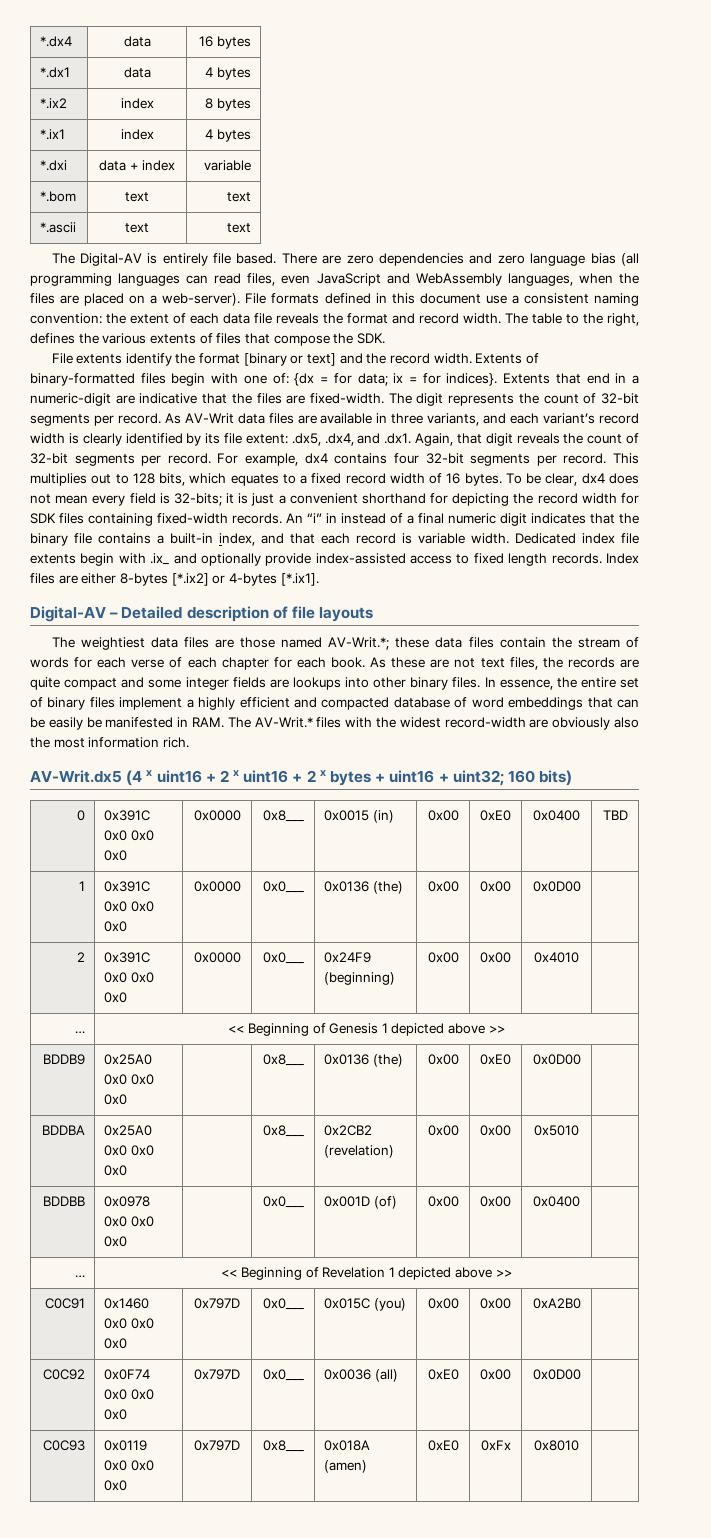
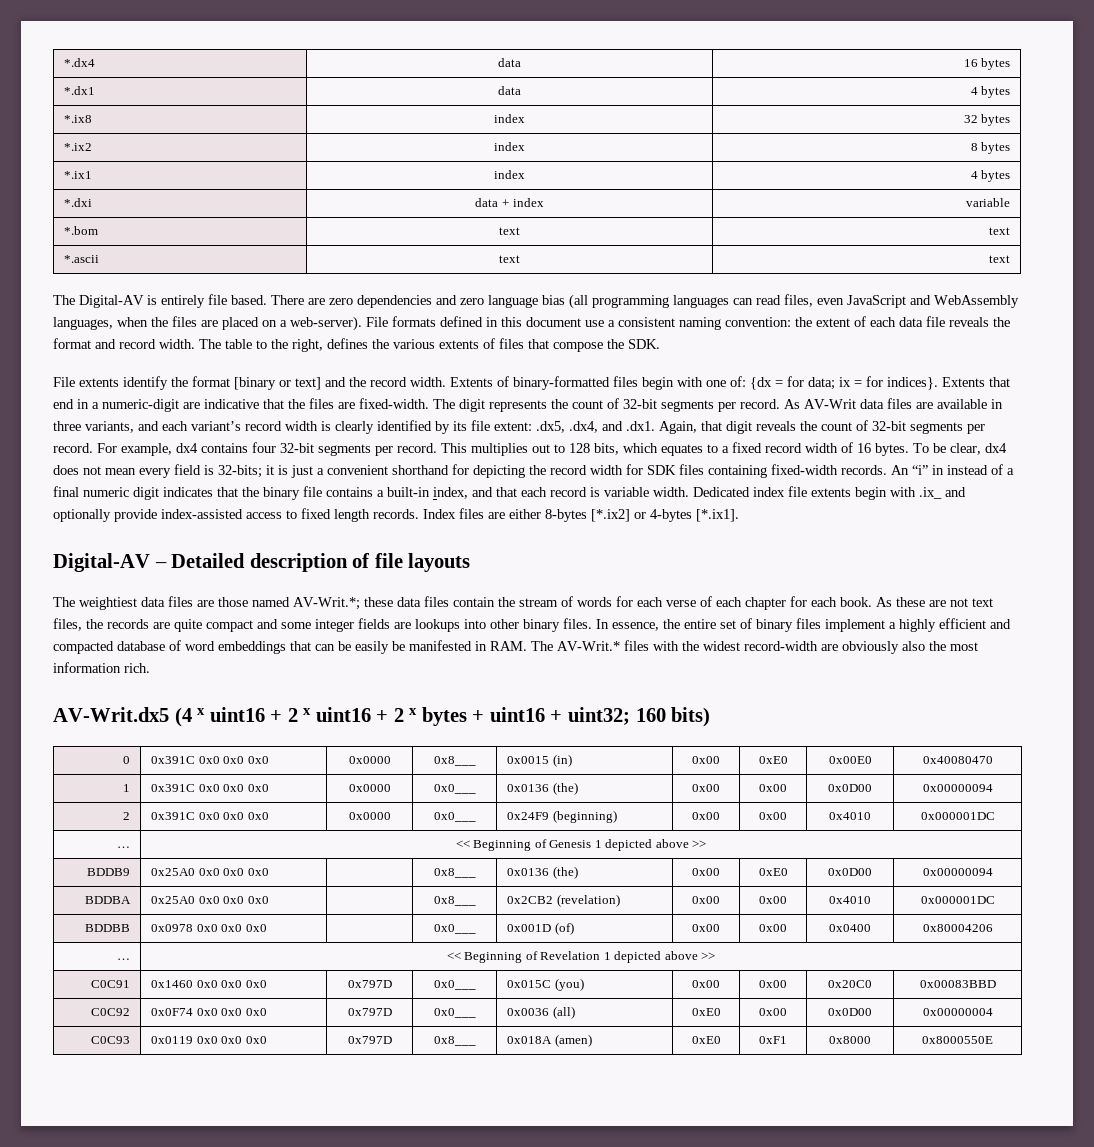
(251, 73) none -> [63,115,92,123] [494,114,525,123] [963,114,1011,126] // *.ix8 | index | 32 bytes
[533,810,580,821] [602,810,628,820] 0x0400 | TBD -> [828,756,872,764] [922,756,993,764] 0x00E0 | 0x40080470
(581, 886) none -> [922,784,993,792] 0x00000094
(579, 957) none -> [920,812,995,820] 0x000001DC
(581, 1059) none -> [922,868,993,876] 0x00000094
[534,1125,579,1136] 0x5010 | -> [829,896,871,904] [920,896,995,904] 0x4010 | 0x000001DC
(580, 1201) none -> [922,924,993,932] 0x80004206
[532,1298,581,1309] 0xA2B0 | -> [828,980,872,988] [919,980,996,988] 0x20C0 | 0x00083BBD
(581, 1374) none -> [922,1008,993,1016] 0x00000004
[480,1440,511,1451] [534,1440,579,1451] 0xFx | 0x8010 | -> [759,1036,787,1044] [829,1036,871,1044] [922,1036,993,1044] 0xF1 | 0x8000 | 0x8000550E

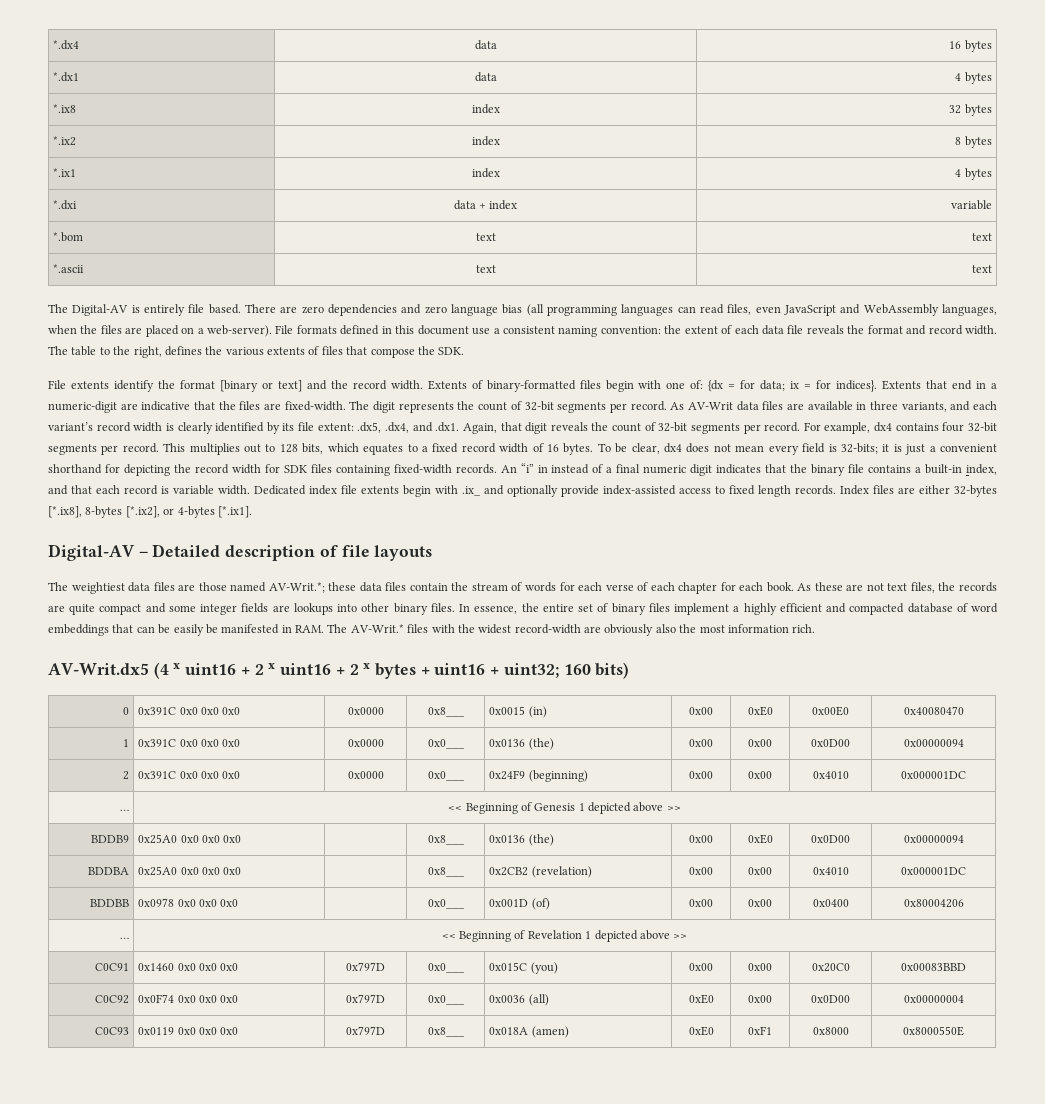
[545,509,630,522] 8-bytes [*.ix2] -> [954,485,997,497] [48,506,160,518] 32-bytes [*.ix8], 8-bytes [*.ix2],

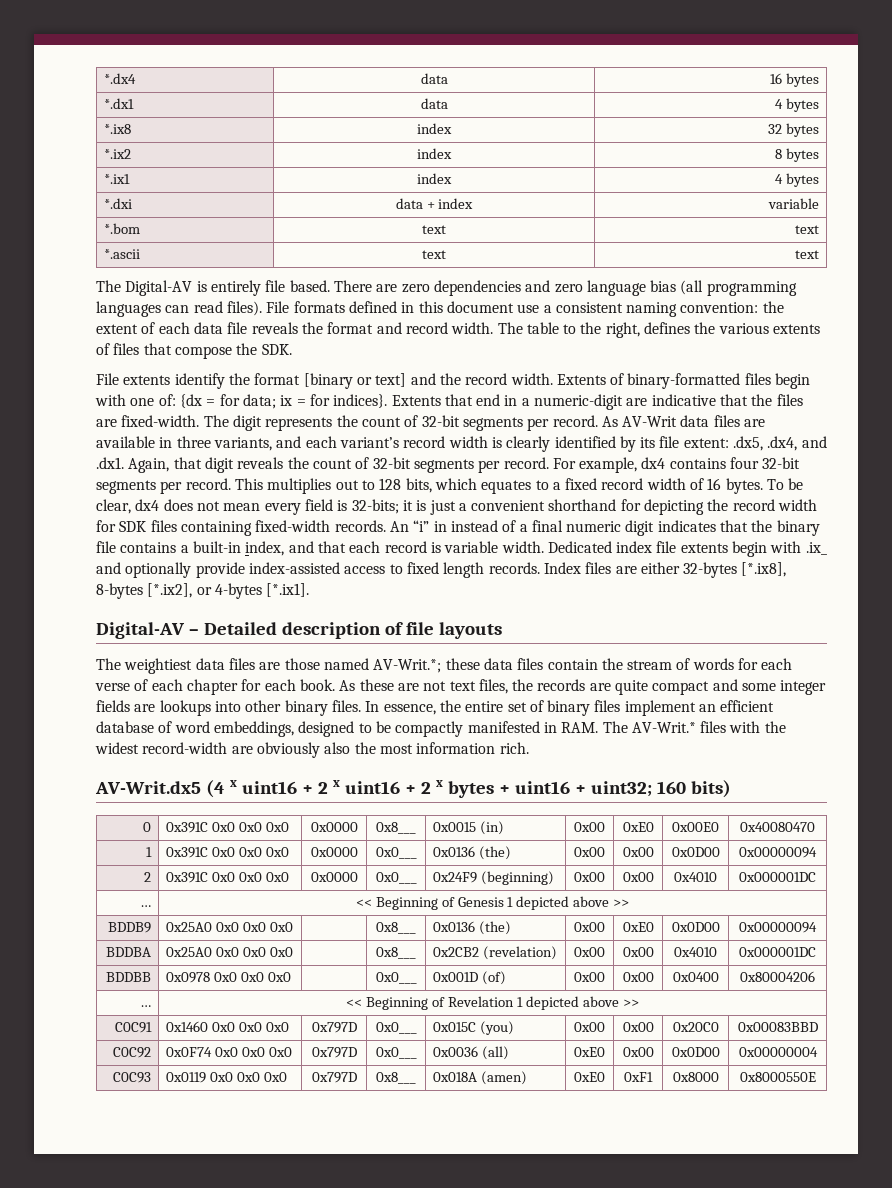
[727,304,998,316] [48,325,273,337] files, even JavaScript and WebAssembly languages, when the files are placed on a web-server). -> [226,301,262,316] files).
[733,603,999,615] [48,624,218,636] a highly efficient and compacted database of word embeddings that can be easily be -> [699,700,775,712] [96,721,464,737] an efficient database of word embeddings, designed to be compactly

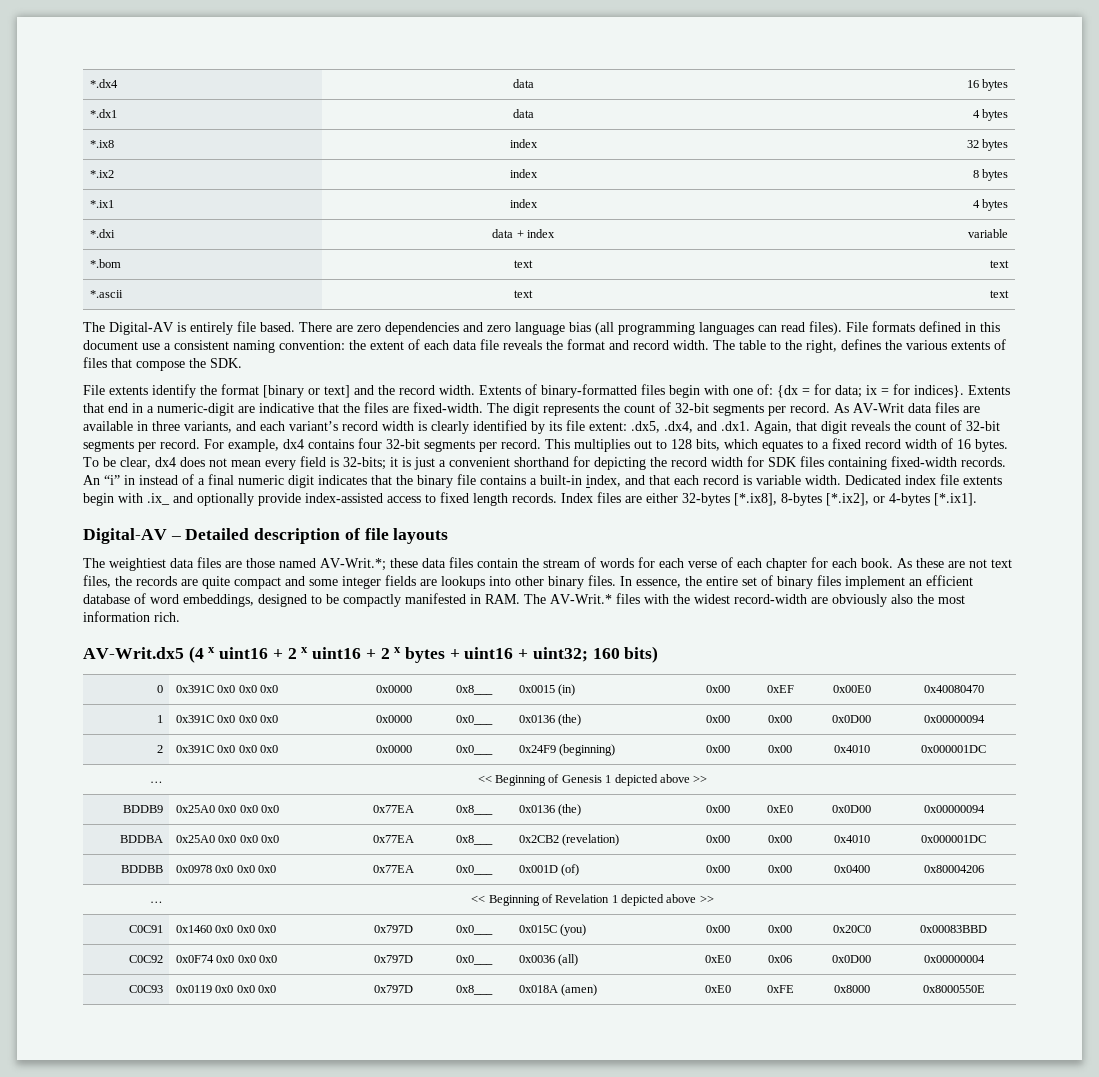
[622,822,654,832] 0xE0 -> [766,685,794,693] 0xEF
(294, 927) none -> [373,805,414,813] 0x77EA
(294, 952) none -> [373,835,414,843] 0x77EA
(292, 977) none -> [373,865,414,873] 0x77EA
[622,1047,654,1057] 0x00 -> [768,955,792,963] 0x06
[624,1072,653,1082] 0xF1 -> [766,985,794,993] 0xFE

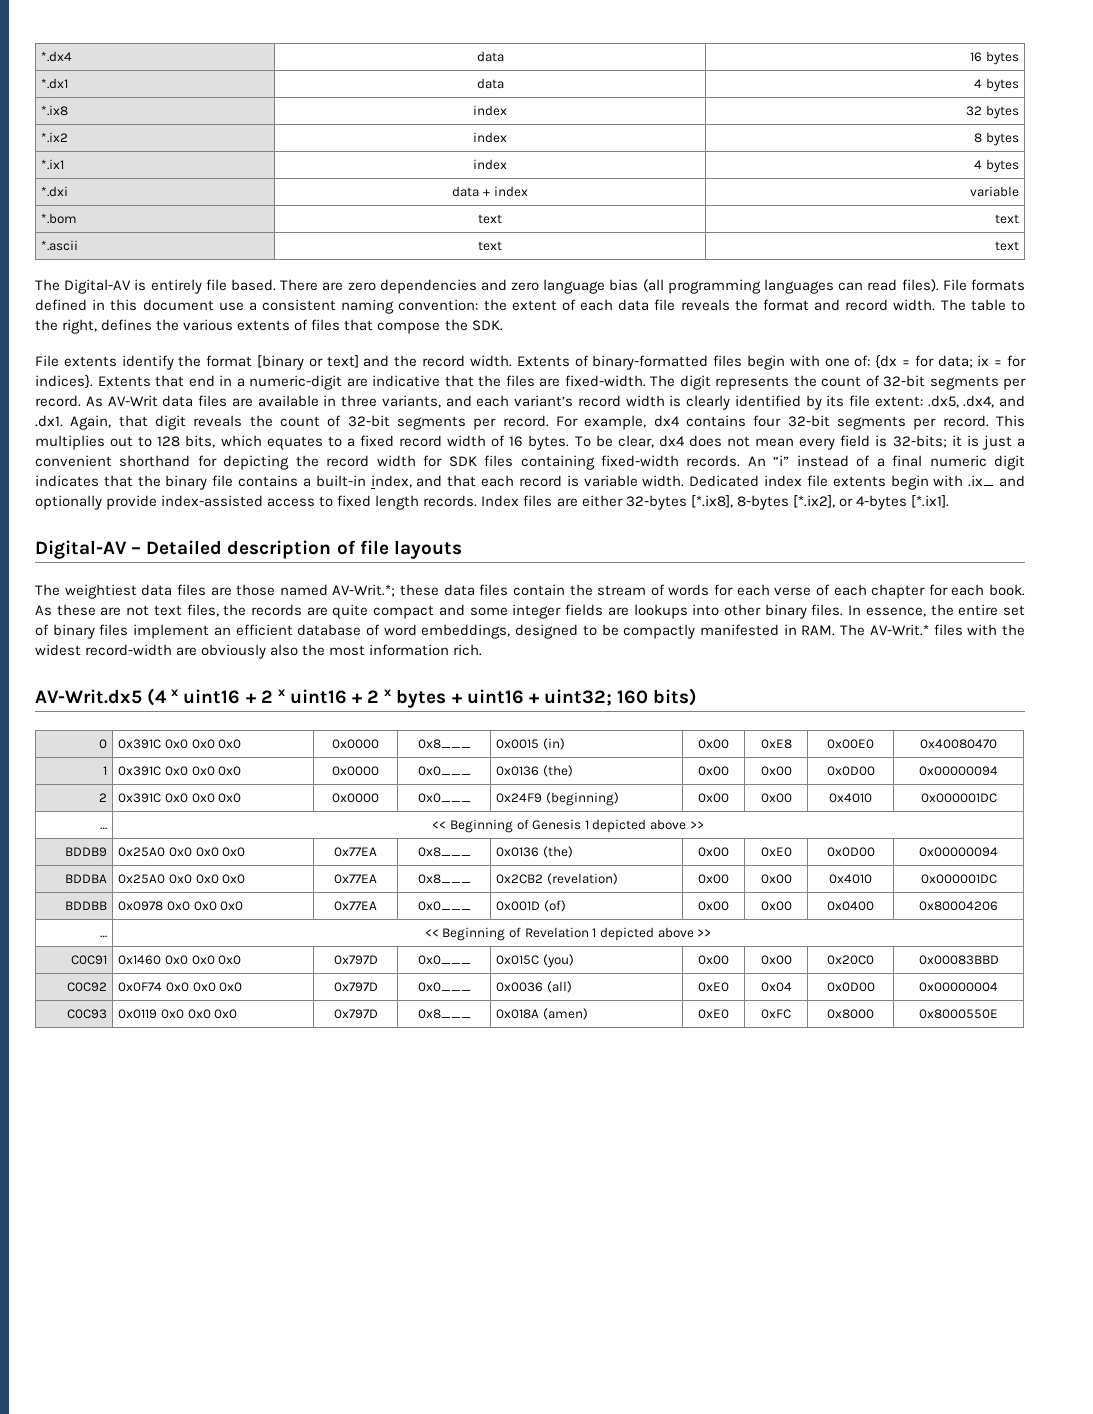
[124,475,135,485] in -> (790, 460) none
[766,685,794,693] 0xEF -> [760,739,792,749] 0xE8
[768,955,792,963] 0x06 -> [760,982,792,992] 0x04
[766,985,794,993] 0xFE -> [761,1009,791,1019] 0xFC

